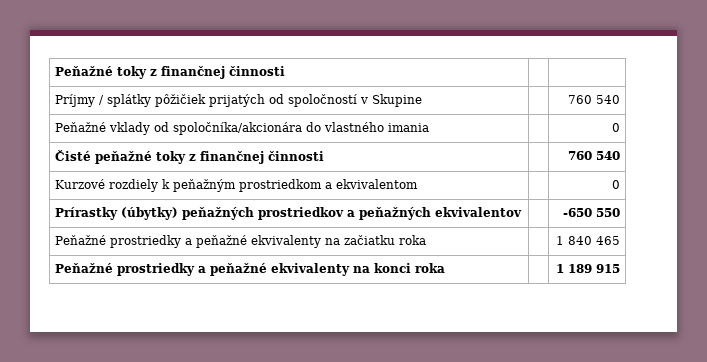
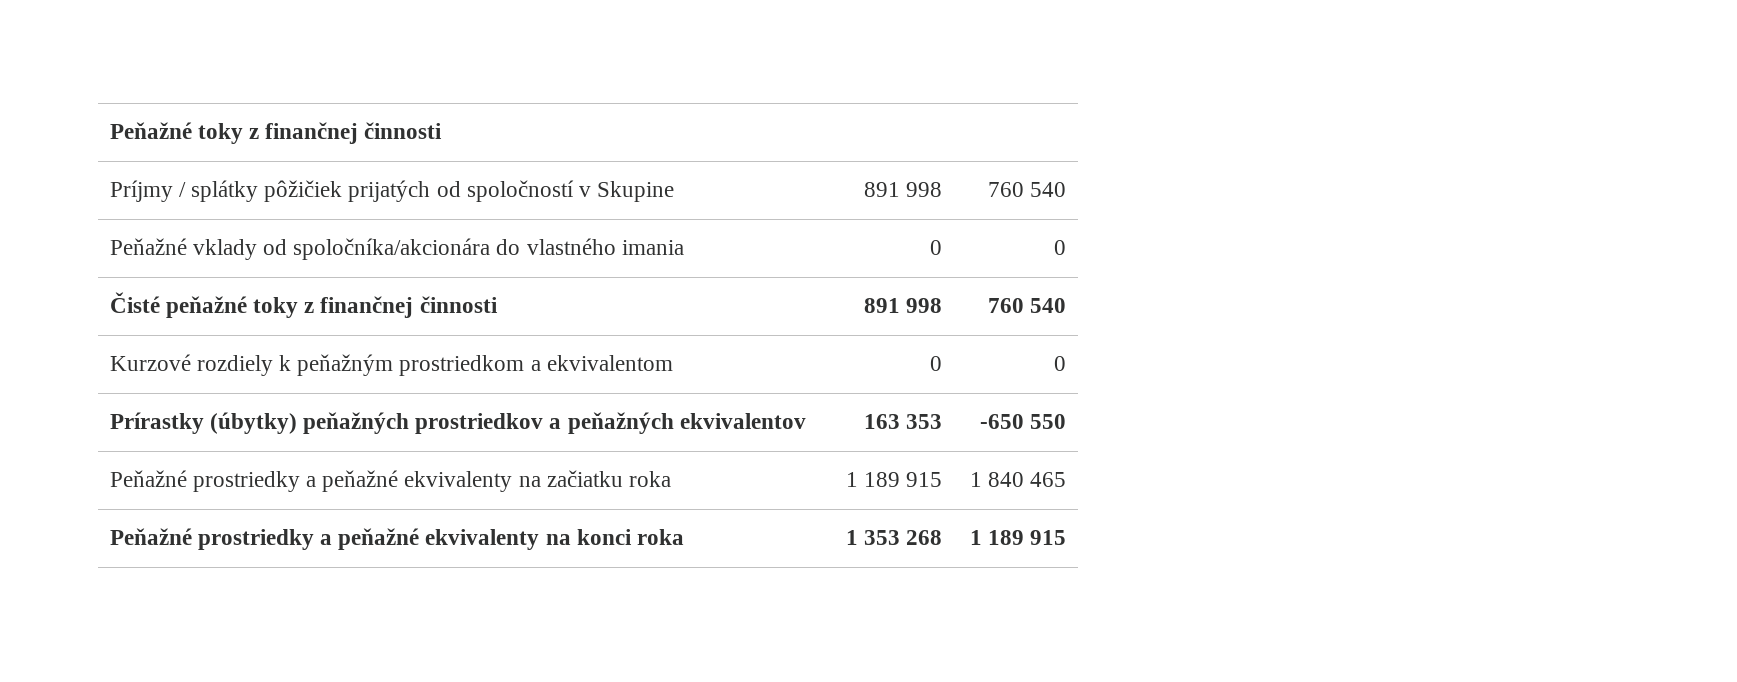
(423, 100) none -> [864,182,943,197] 891 998
(430, 127) none -> [930,240,943,255] 0
(325, 156) none -> [864,298,943,313] 891 998
(419, 184) none -> [930,356,943,371] 0
(523, 212) none -> [864,414,943,429] 163 353
(427, 240) none -> [846,472,943,487] 1 189 915
(446, 268) none -> [846,530,943,545] 1 353 268

